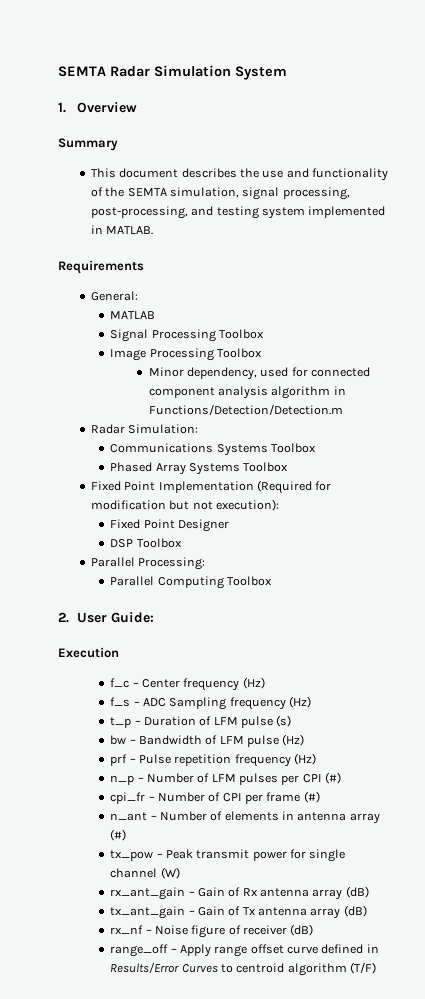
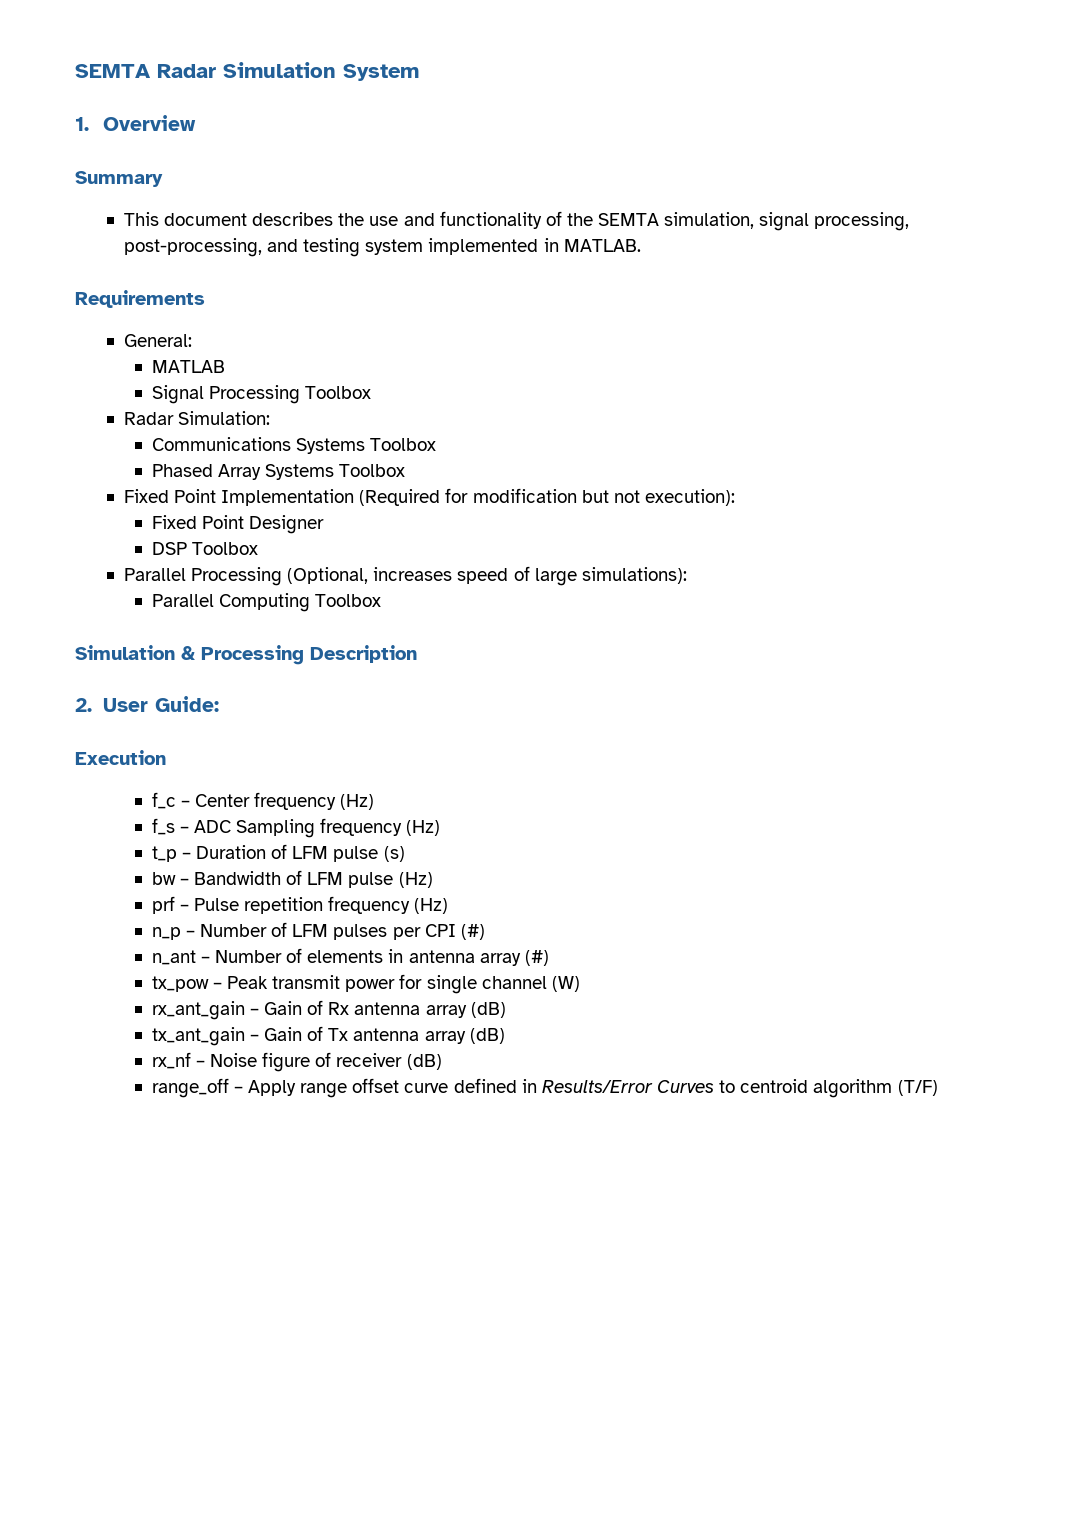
[110,348,262,361] [148,367,371,380] [148,386,346,399] [148,404,343,415] // Image Processing Toolbox // Minor dependency, used for connected component analysis algorithm in Functions/Detection/Detection.m -> (372, 392) none
[138,557,206,570] Processing: -> [190,566,687,586] Processing (Optional, increases speed of large simulations):
(272, 581) none -> [75,645,417,665] // Simulation & Processing Description
[110,791,320,804] // cpi_fr – Number of CPI per frame (#) -> (485, 932) none

